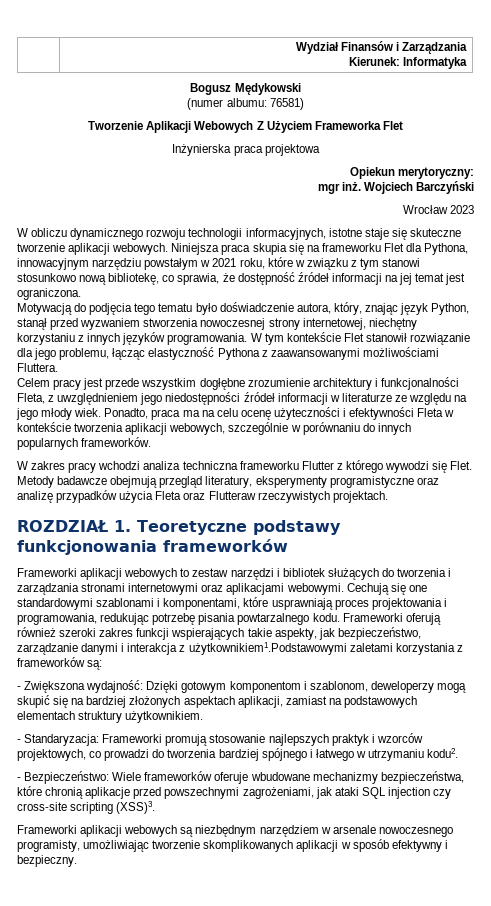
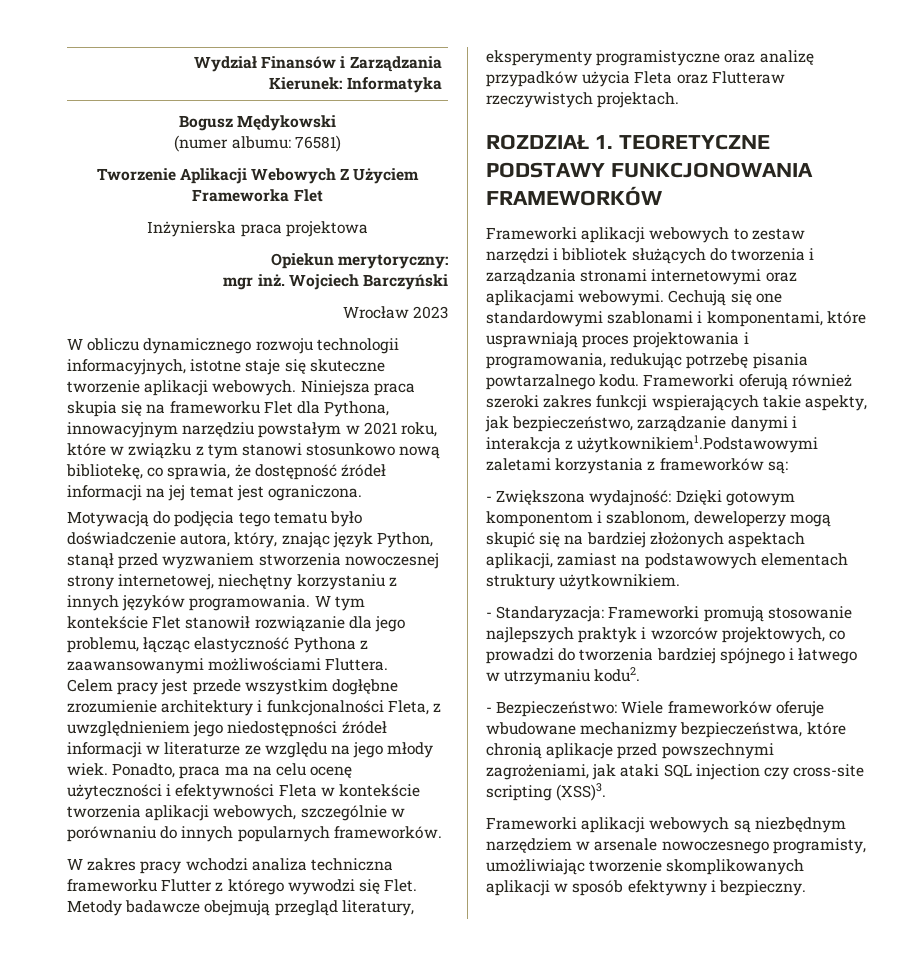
[137,520,341,535] [17,539,288,555] Teoretyczne podstawy funkcjonowania frameworków -> [618,134,770,150] [486,162,813,178] [486,186,662,206] TEORETYCZNE PODSTAWY FUNKCJONOWANIA FRAMEWORKÓW

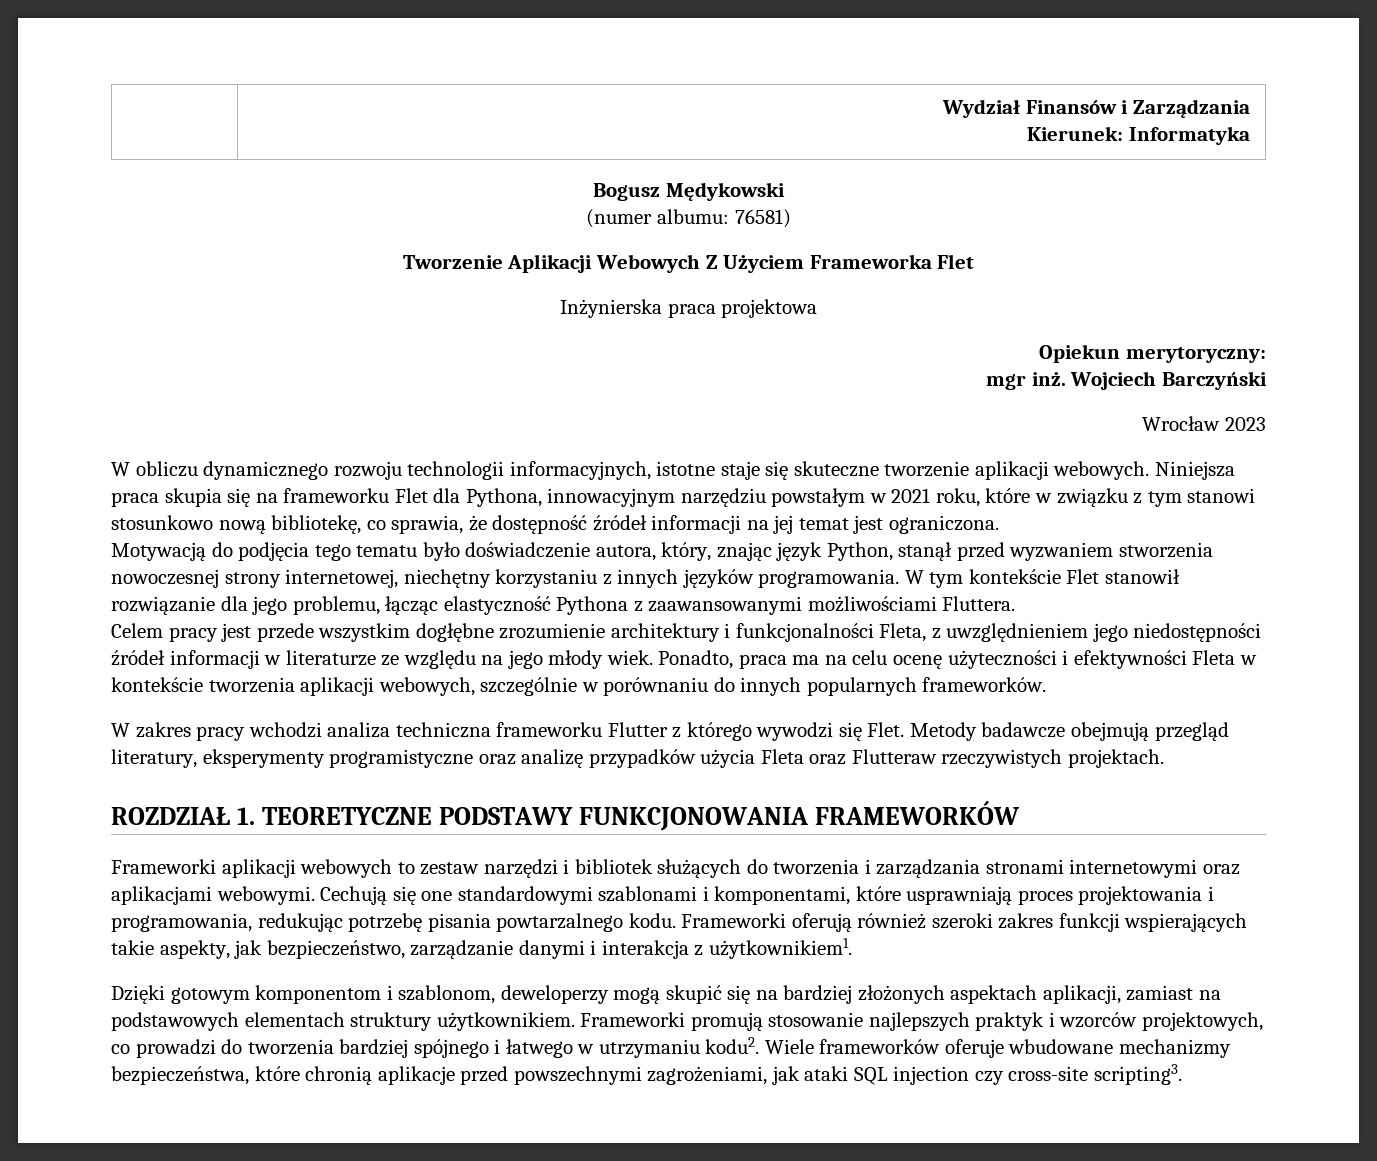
[577,435,819,453] [486,458,788,474] [486,490,672,506] użytkownikiem1.Podstawowymi zaletami korzystania z frameworków są: // - Zwiększona wydajność: -> [708,938,852,959] użytkownikiem1. //
[486,606,605,622] // - Standaryzacja: -> (575, 1021) none
[486,701,618,717] // - Bezpieczeństwo: -> (760, 1045) none
[486,783,607,801] [486,817,846,833] [486,838,866,854] [486,859,805,875] [486,880,806,896] scripting (XSS)3. // Frameworki aplikacji webowych są niezbędnym narzędziem w arsenale nowoczesnego programisty, umożliwiając tworzenie skomplikowanych aplikacji w sposób efektywny i bezpieczny. -> [1093,1064,1182,1085] scripting3.

